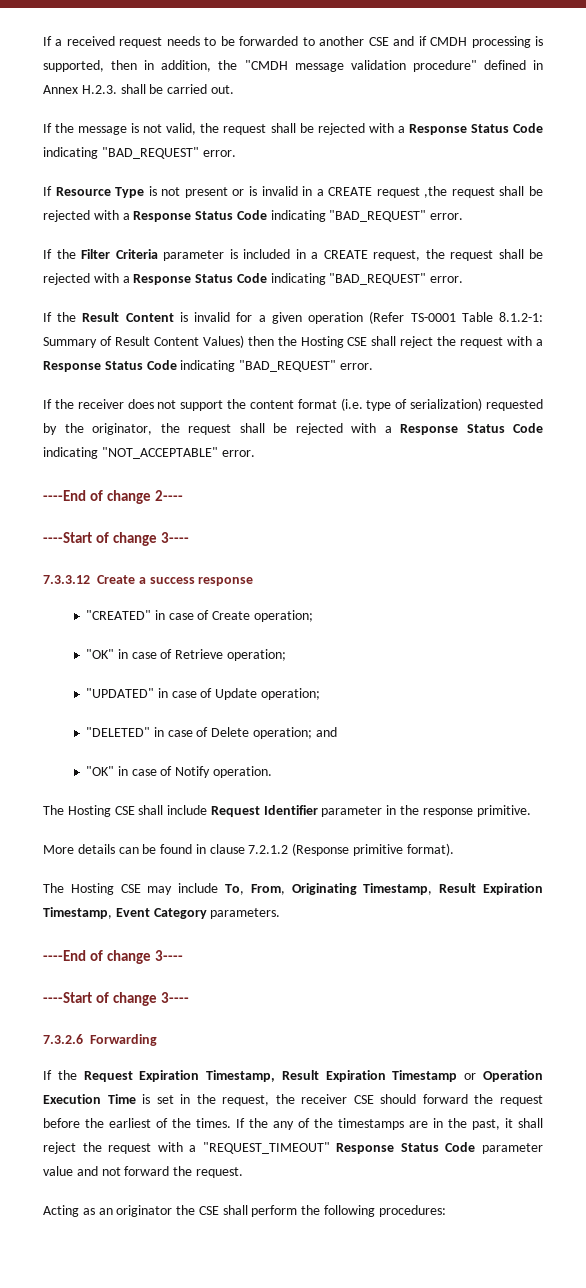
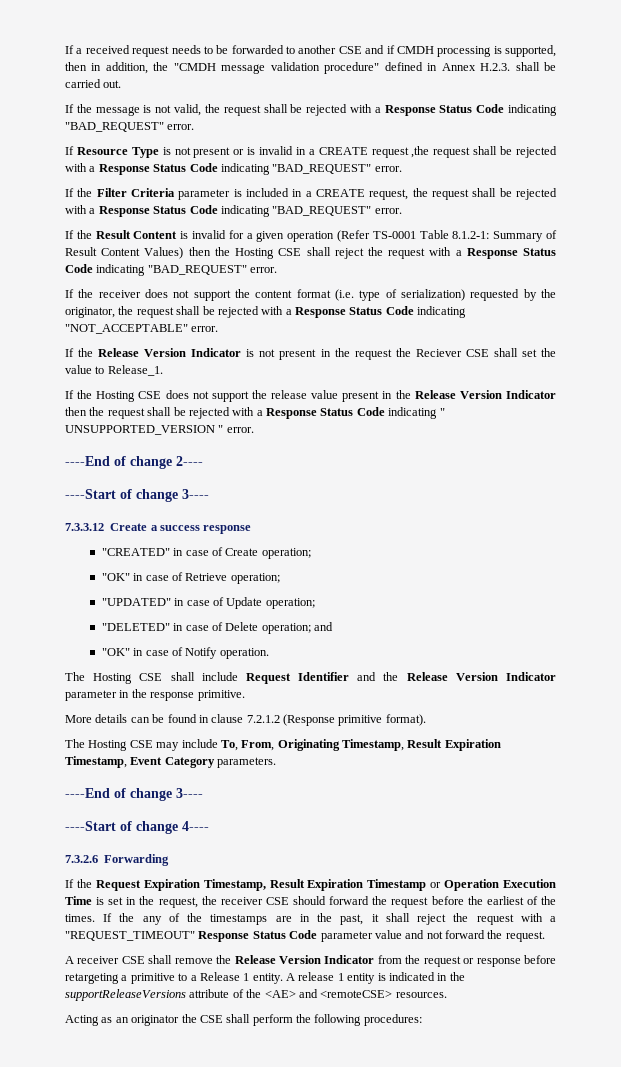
(255, 453) none -> [65,348,556,360] [65,365,163,376] [65,390,556,402] [65,407,445,419] [65,425,254,435] // If the Release Version Indicator is not present in the request the Reciever CSE shall set the value to Release_1. // If the Hosting CSE does not support the release value present in the Release Version Indicator then the request shall be rejected with a Response Status Code indicating " UNSUPPORTED_VERSION " error.
(318, 810) none -> [357,672,556,681] and the Release Version Indicator
[161,992,190,1003] 3---- -> [182,821,209,831] 4----
(243, 1172) none -> [65,955,556,967] [65,972,465,984] [65,989,447,1001] // A receiver CSE shall remove the Release Version Indicator from the request or response before retargeting a primitive to a Release 1 entity. A release 1 entity is indicated in the supportReleaseVersions attribute of the <AE> and <remoteCSE> resources.

